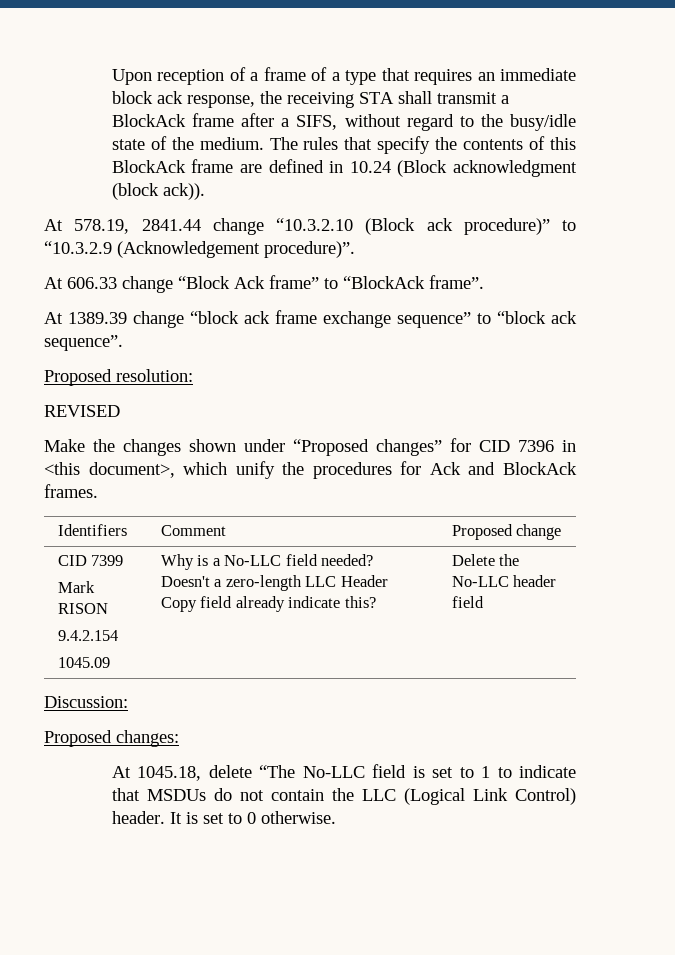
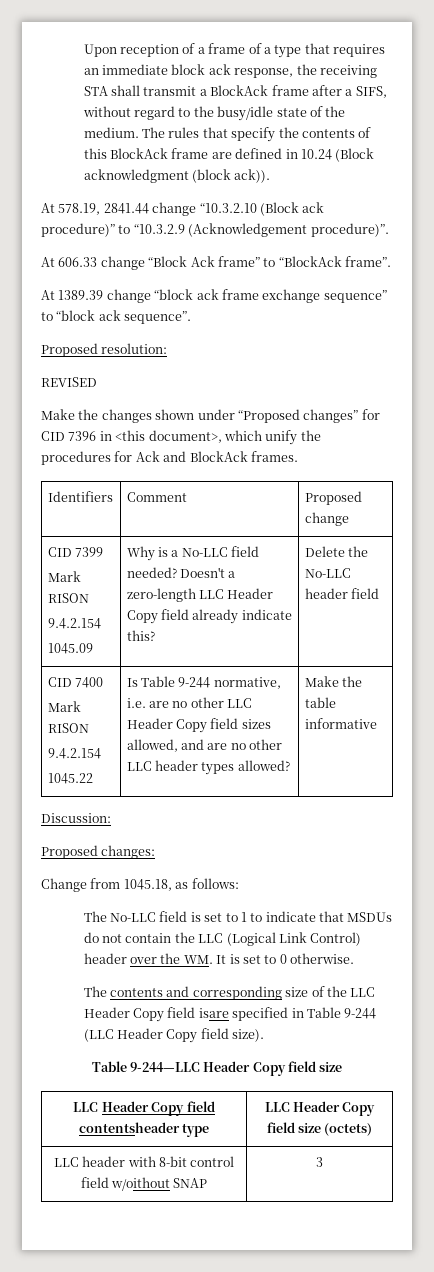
[44,696,128,708] [44,730,179,747] [111,765,296,781] // Discussion: // Proposed changes: // At 1045.18, delete “The -> [47,677,103,688] [47,701,81,712] [47,723,89,733] [47,748,101,759] [47,773,93,784] [126,676,281,689] [126,697,253,708] [126,718,271,733] [126,739,283,752] [126,760,290,775] [304,676,362,687] [304,697,336,708] [304,718,377,729] [41,813,111,823] [41,845,156,859] [41,878,239,892] [83,911,107,922] // CID 7400 // Mark RISON // 9.4.2.154 // 1045.22 | Is Table 9-244 normative, i.e. are no other LLC Header Copy field sizes allowed, and are no other LLC header types allowed? | Make the table informative // Discussion: // Proposed changes: // Change from 1045.18, as follows: // The
[111,811,165,824] header. -> [83,953,213,964] header over the WM.
(336, 817) none -> [83,986,376,1000] [83,1007,377,1022] [83,1028,265,1043] [91,1061,343,1076] [73,1101,215,1116] [78,1122,210,1137] [264,1101,376,1116] [266,1122,373,1136] [53,1156,235,1167] [80,1177,208,1191] [316,1157,323,1167] // The contents and corresponding size of the LLC Header Copy field isare specified in Table 9-244 (LLC Header Copy field size). // Table 9-244—LLC Header Copy field size // LLC Header Copy field contentsheader type | LLC Header Copy field size (octets) // LLC header with 8-bit control field w/oithout SNAP | 3

